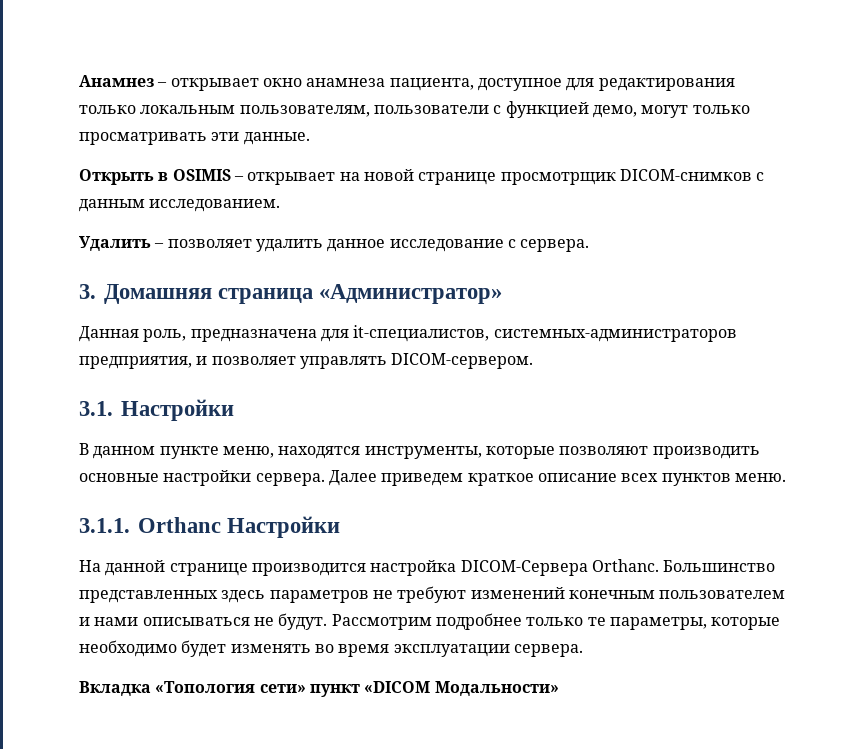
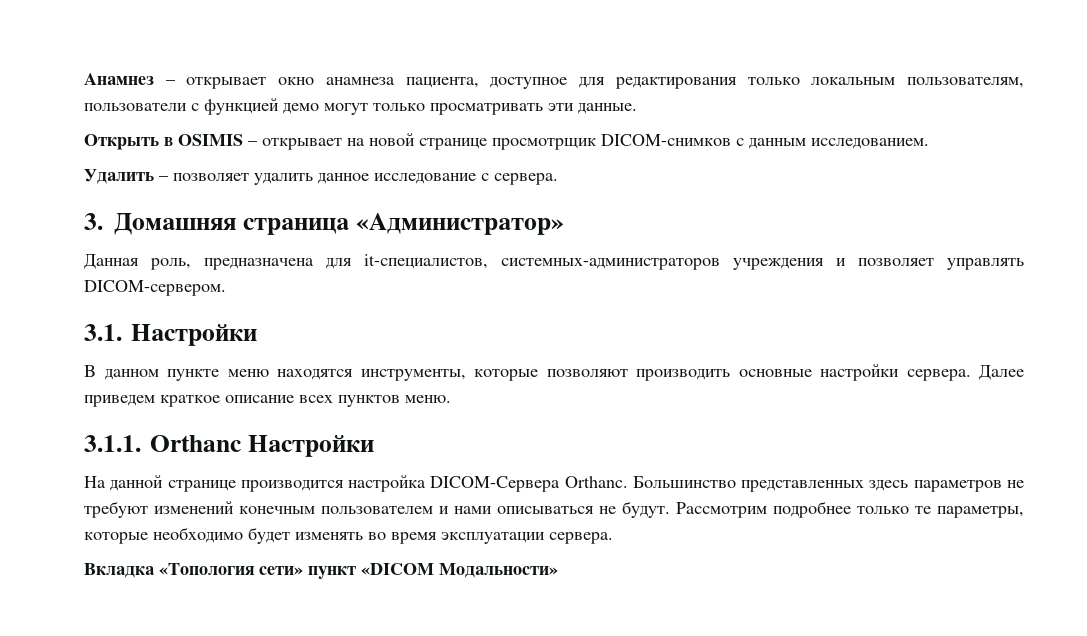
[592,105,637,118] демо, -> [283,103,319,114] демо
[79,356,192,369] предприятия, -> [733,258,824,270] учреждения
[222,446,274,458] меню, -> [227,369,269,377] меню

